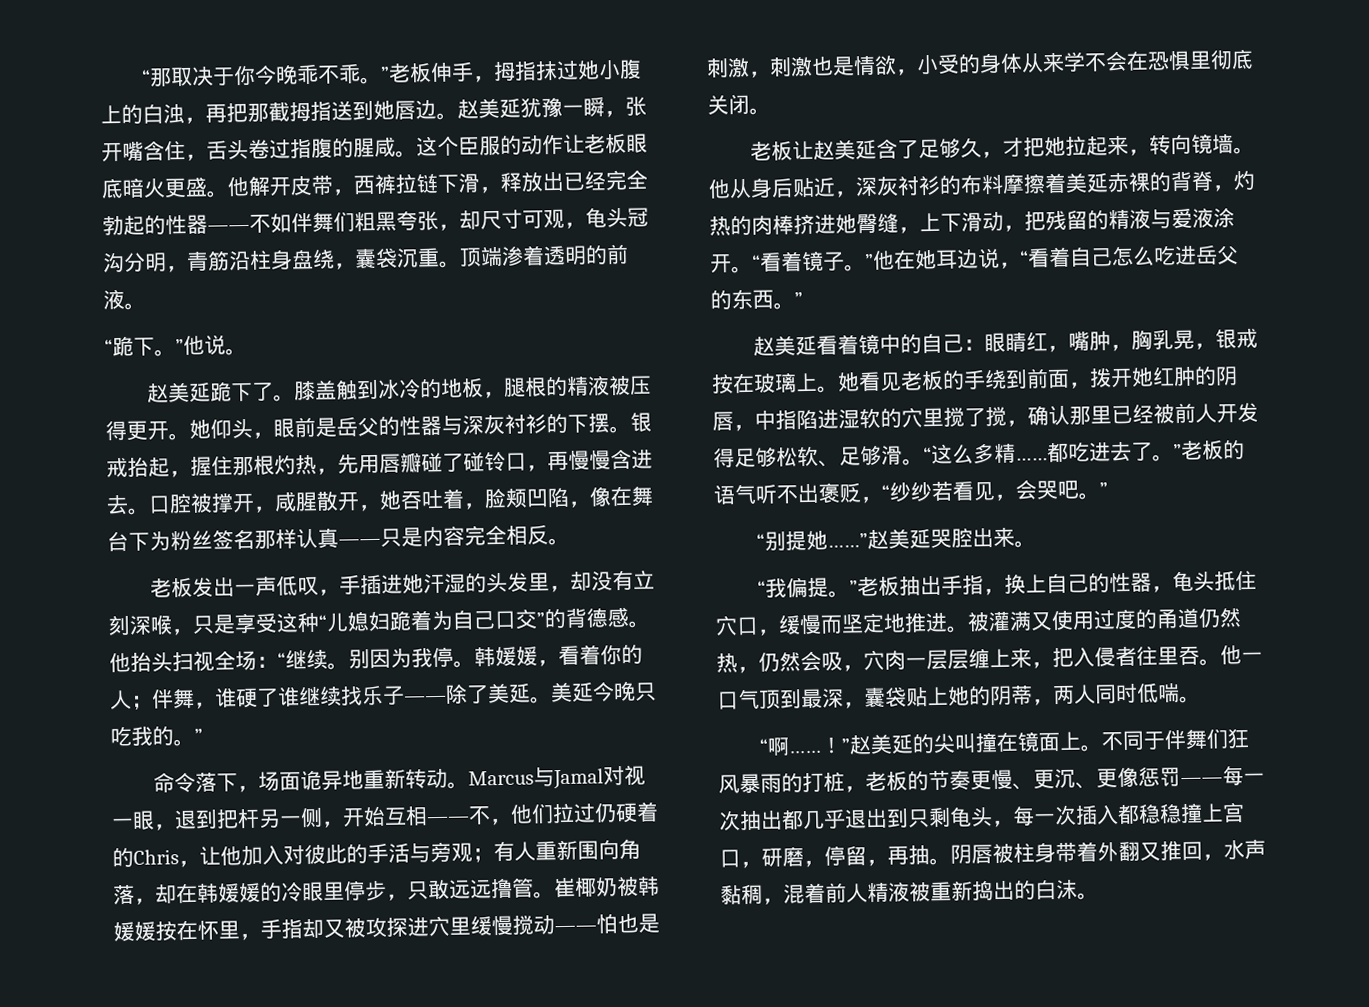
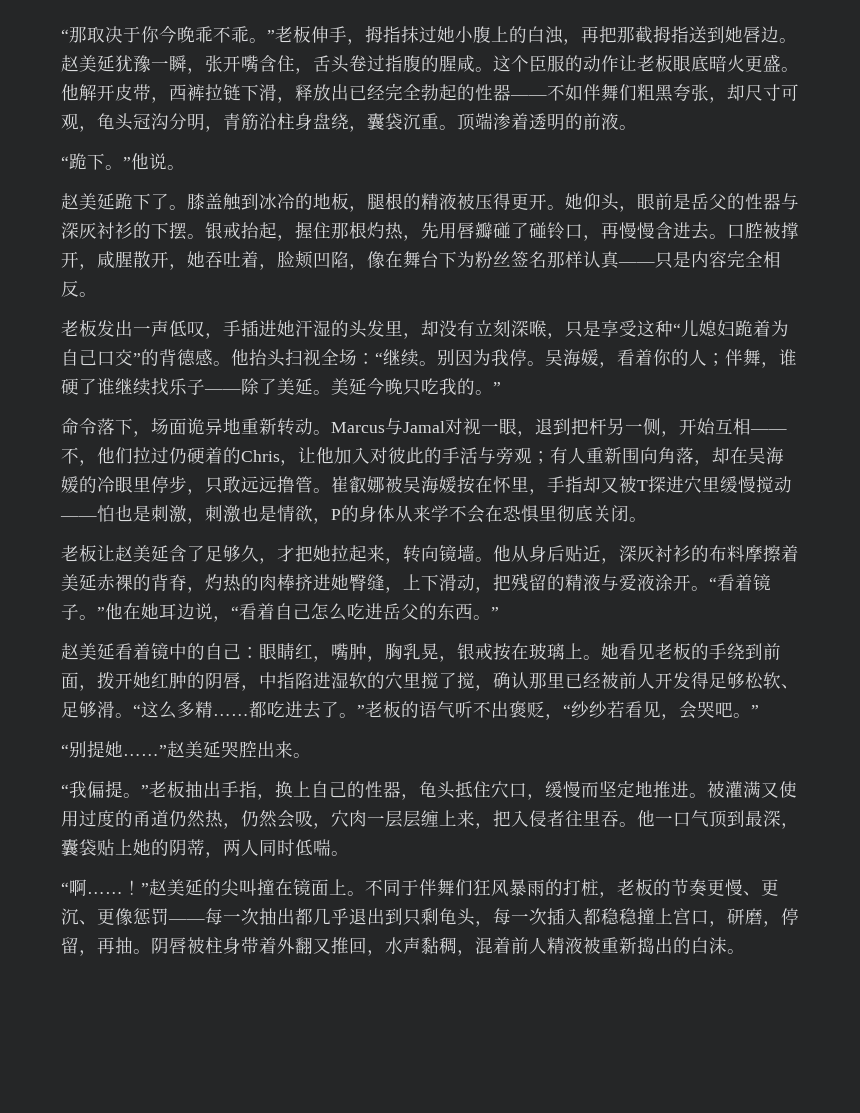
[474,645,517,668] 韩媛 -> [545,349,581,367] 吴海
[197,882,240,904] 韩媛 -> [748,447,784,465] 吴海
[574,876,660,897] [113,920,135,943] 椰奶被韩媛 -> [349,476,439,494] 叡娜被吴海
[365,916,387,938] 攻 -> [637,480,648,491] T
[916,54,960,75] 小受 -> [331,509,341,520] P

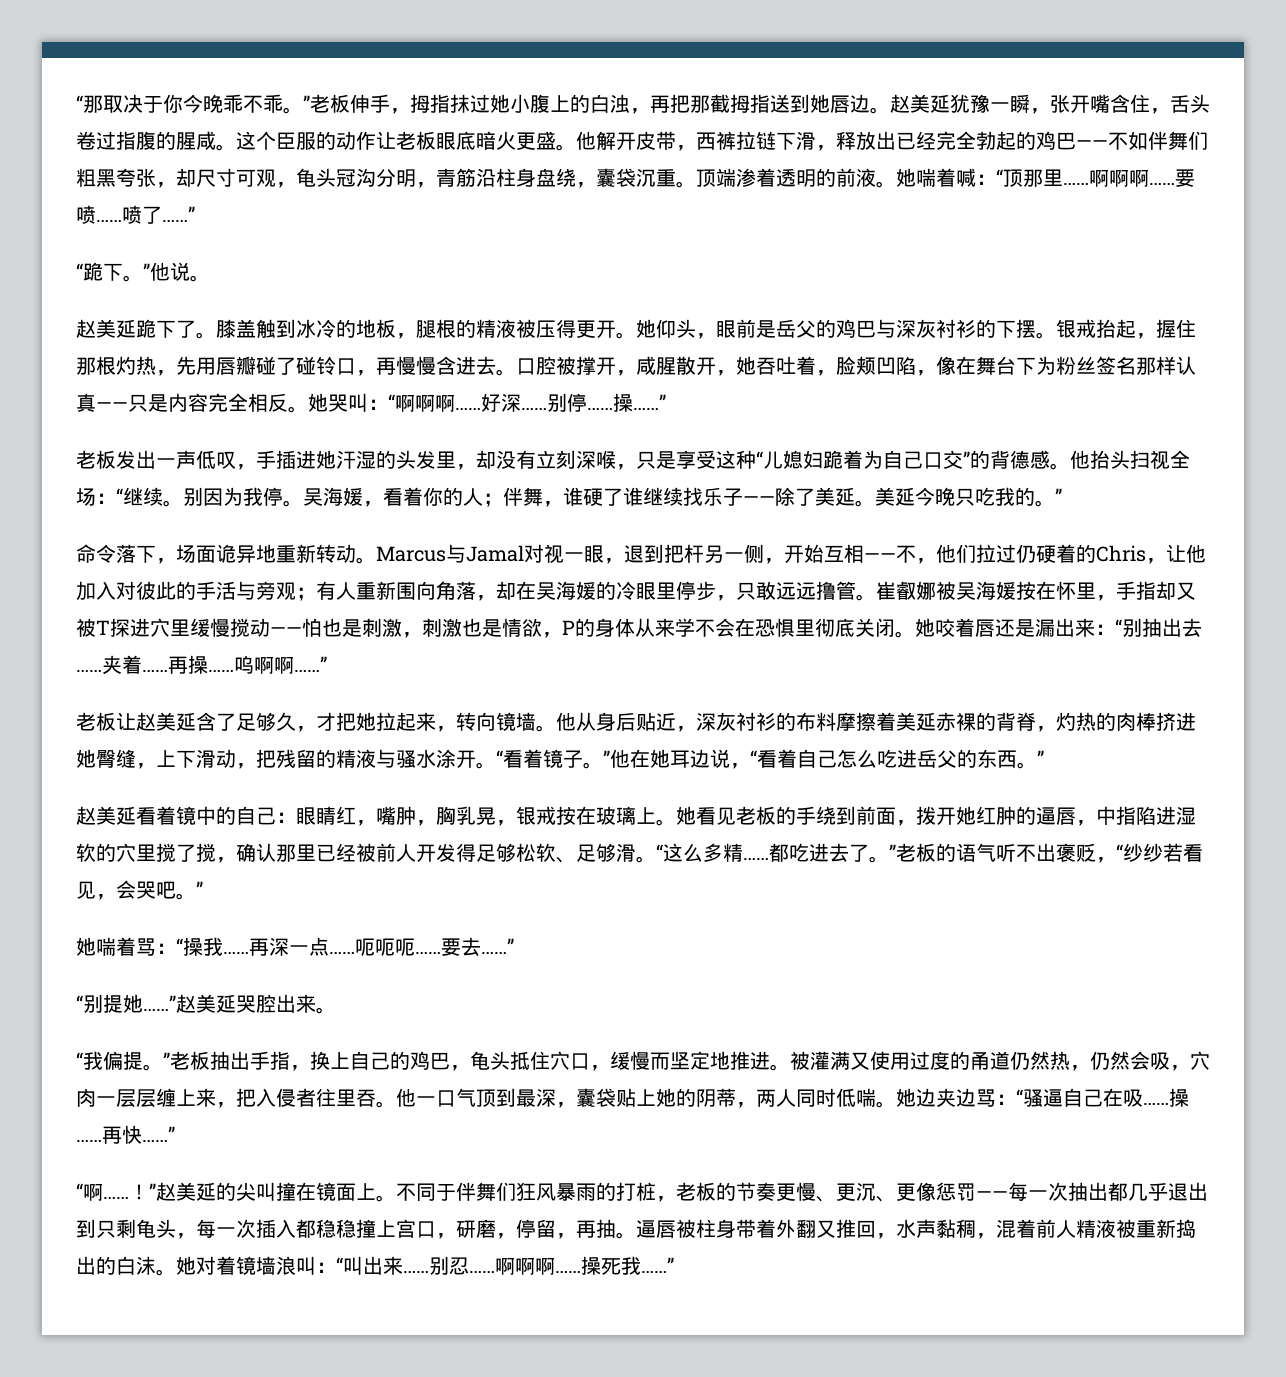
[475,84,511,101] 性器 -> [1036,131,1076,150] 鸡巴
(637, 127) none -> [896,168,1195,187] [76,205,195,224] 她喘着喊：“顶那里……啊啊啊……要喷……喷了……”
[745,193,781,210] 性器 -> [836,319,876,338] 鸡巴
(97, 294) none -> [308,393,666,412] 她哭叫：“啊啊啊……好深……别停……操……”
(647, 519) none -> [915,618,1202,637] [76,655,327,675] 她咬着唇还是漏出来：“别抽出去……夹着……再操……呜啊啊……”
[619,574,655,591] 爱液 -> [396,749,436,768] 骚水
[205,672,223,689] 阴 -> [1036,807,1056,825] 逼
(759, 710) none -> [76,937,514,956] // 她喘着骂：“操我……再深一点……呃呃呃……要去……”
[365,781,401,798] 性器 -> [410,1051,450,1070] 鸡巴
(349, 853) none -> [896,1088,1189,1108] [76,1125,175,1144] 她边夹边骂：“骚逼自己在吸……操……再快……”
[151,937,169,954] 阴 -> [636,1220,656,1238] 逼
(745, 951) none -> [176,1256,674,1275] 她对着镜墙浪叫：“叫出来……别忍……啊啊啊……操死我……”

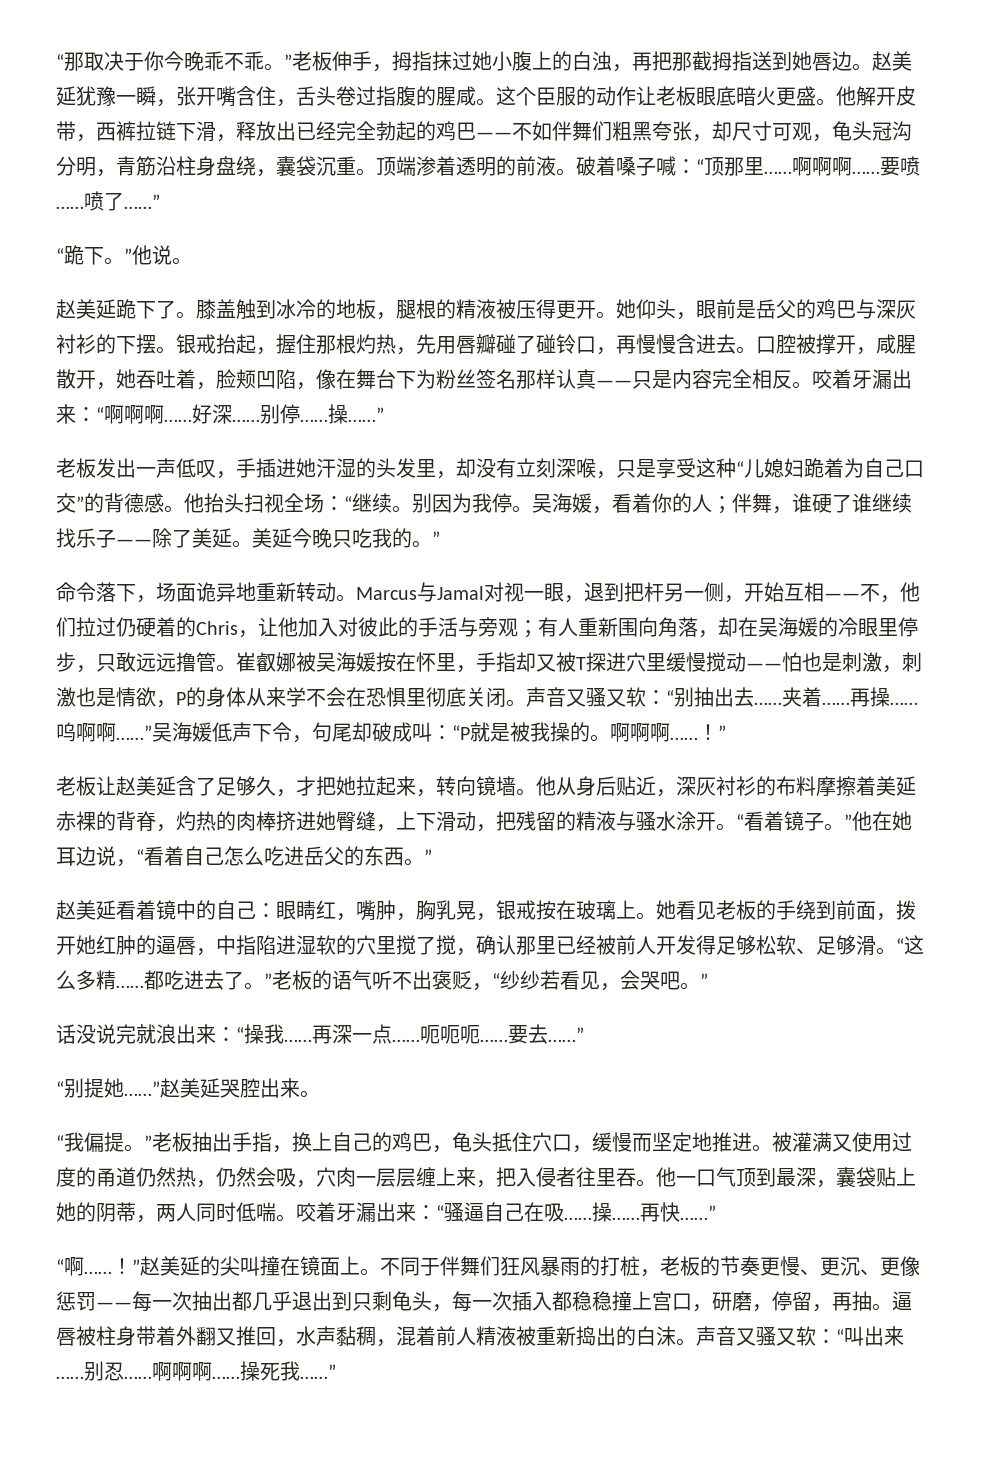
[896,168,956,187] 她喘着 -> [576,156,656,176] 破着嗓子
[308,393,368,412] 她哭叫 -> [812,369,912,389] [56,404,76,424] 咬着牙漏出来
[915,618,1095,637] 她咬着唇还是漏出来 -> [526,687,646,707] 声音又骚又软
(327, 664) none -> [152,722,726,743] 吴海媛低声下令，句尾却破成叫：“P就是被我操的。啊啊啊……！”
[76,937,156,956] 她喘着骂 -> [56,1024,216,1044] 话没说完就浪出来
[896,1088,996,1108] 她边夹边骂 -> [296,1202,416,1222] 咬着牙漏出来
[176,1256,316,1275] 她对着镜墙浪叫 -> [696,1326,816,1346] 声音又骚又软

